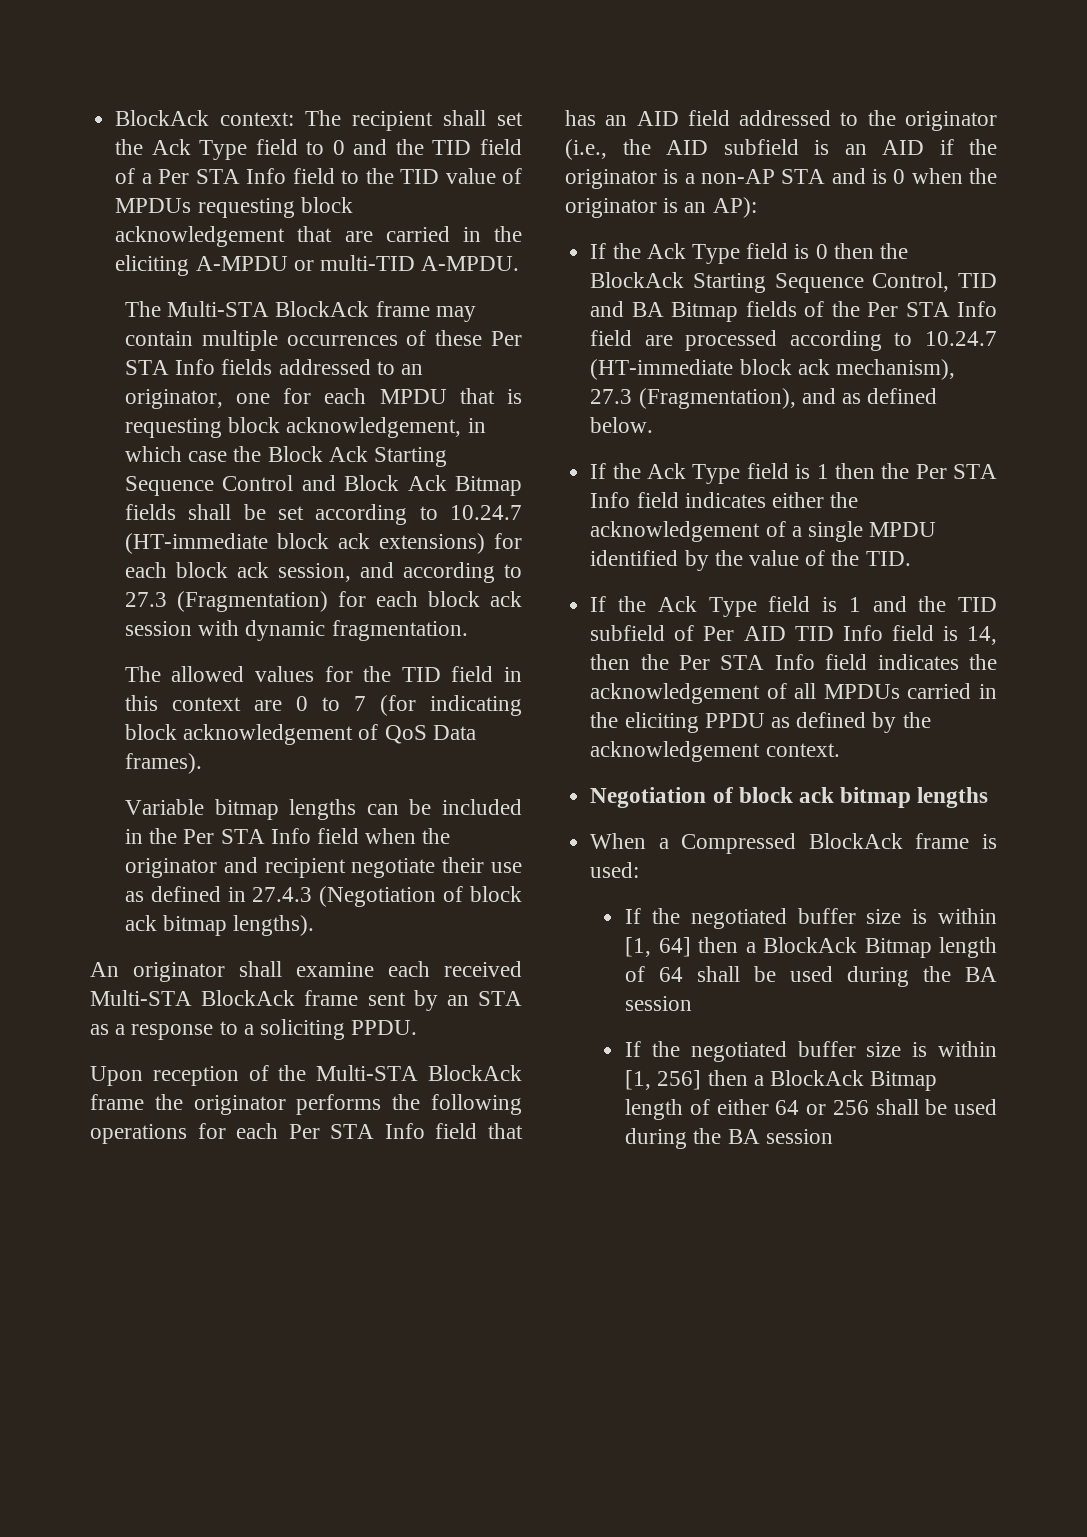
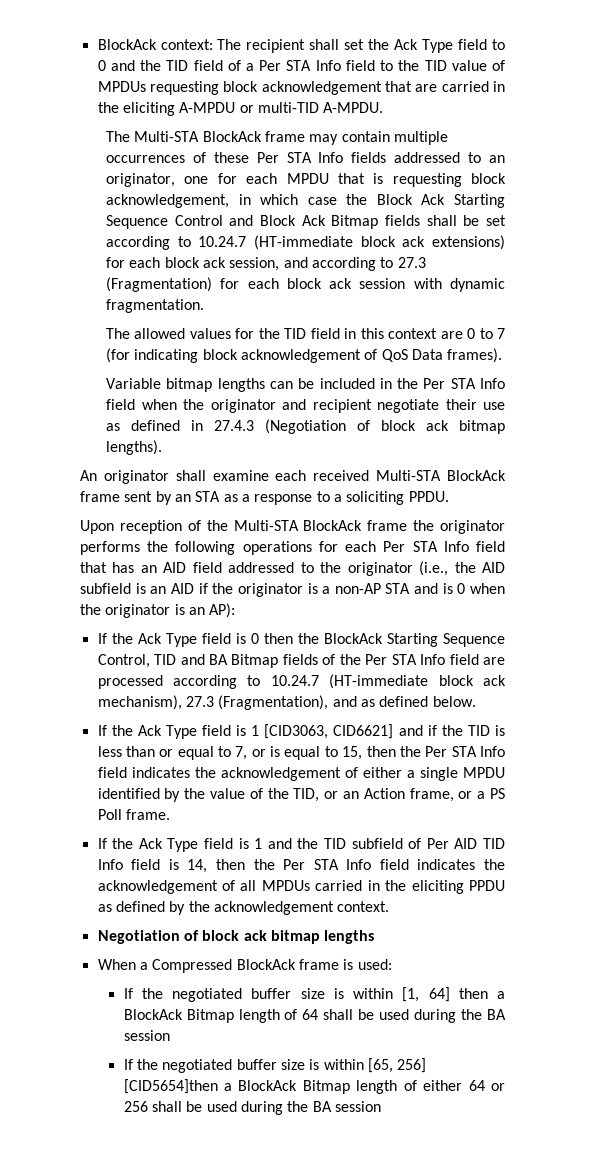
[834,463,997,479] [590,492,859,508] [590,521,786,542] then the Per STA Info field indicates either the acknowledgement of -> [264,724,506,739] [97,746,505,760] [97,767,402,781] [CID3063, CID6621] and if the TID is less than or equal to 7, or is equal to 15, then the Per STA Info field indicates the acknowledgement of either
[865,551,911,566] TID. -> [293,788,505,802] [97,809,170,820] TID, or an Action frame, or a PS Poll frame.
[625,1070,748,1090] [1, 256] then -> [367,1058,427,1073] [123,1079,218,1094] [65, 256] [CID5654]then

